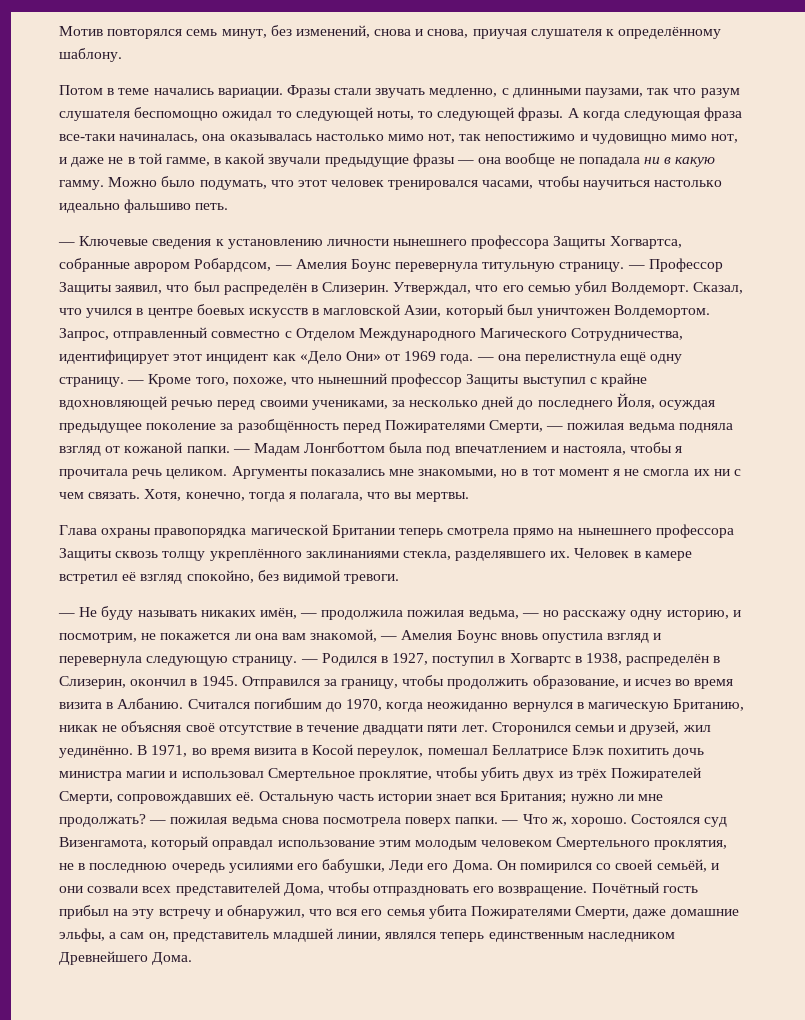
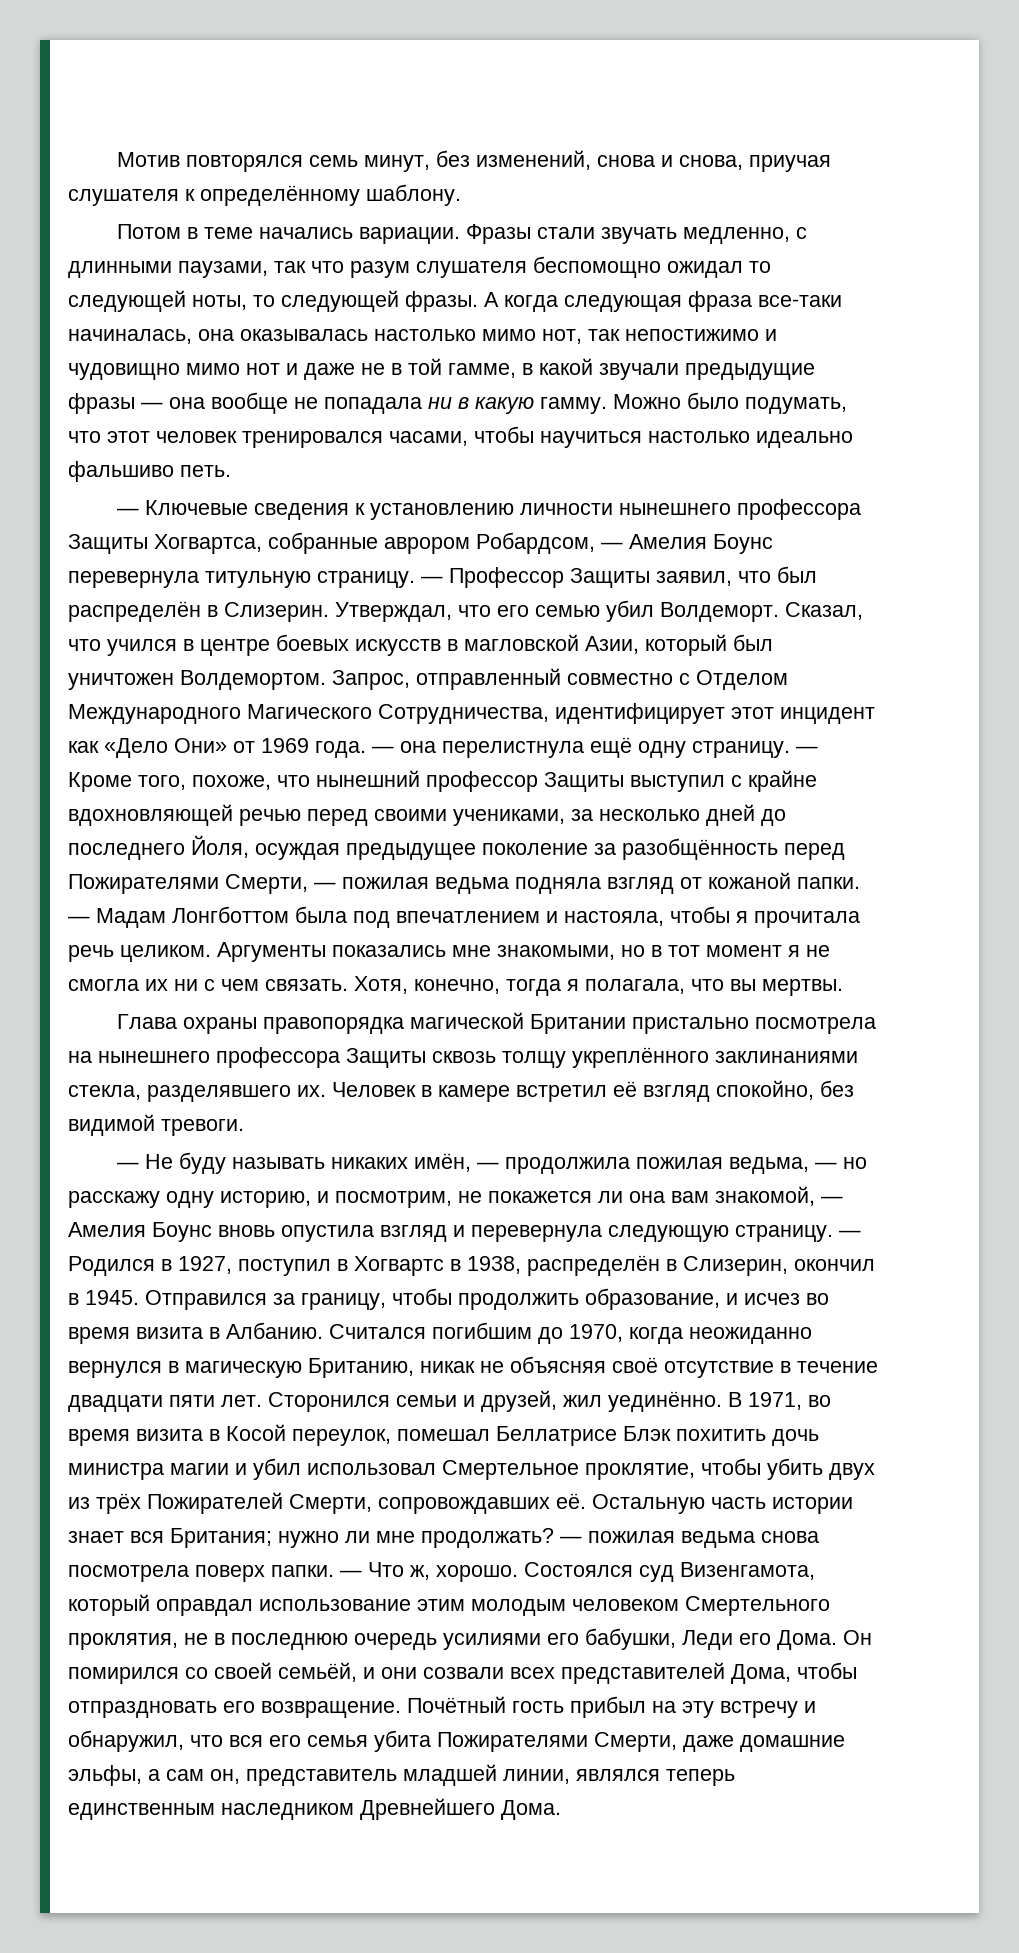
[711,134,739,143] нот, -> [246,363,280,375] нот
[398,528,555,538] теперь смотрела прямо -> [631,1017,876,1034] пристально посмотрела
(178, 774) none -> [253,1458,301,1480] убил

